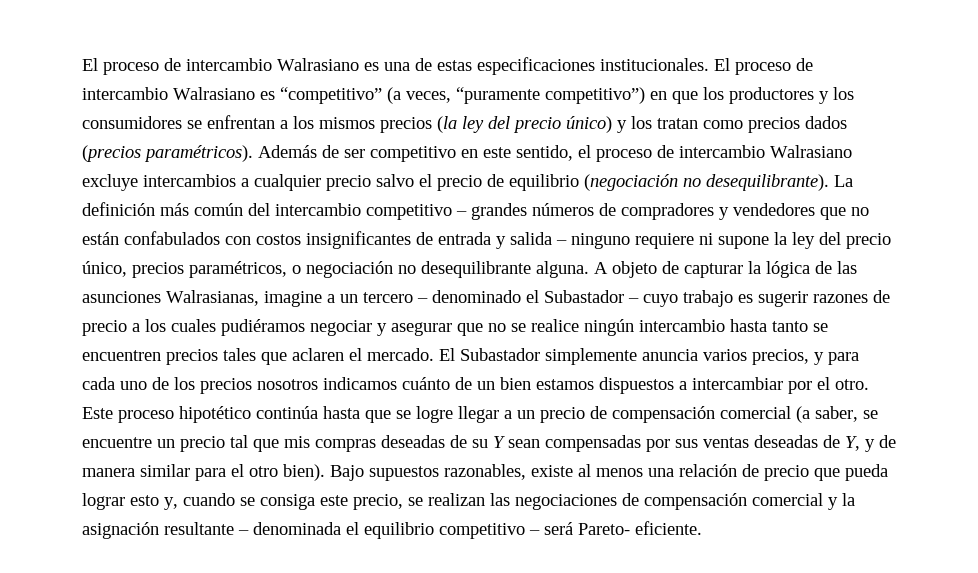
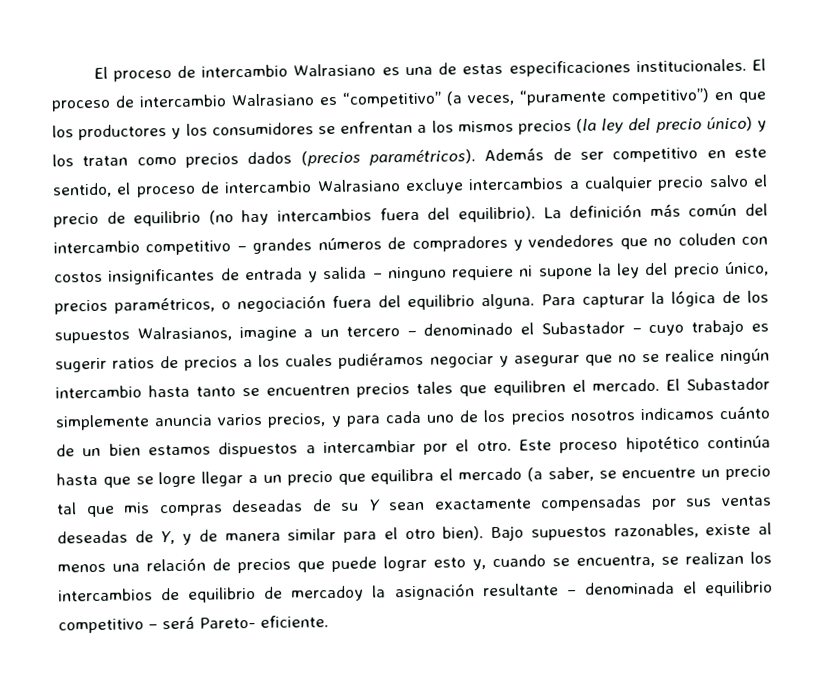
[584,174,829,191] (negociación no desequilibrante). -> [208,206,536,226] (no hay intercambios fuera del equilibrio).
[82,231,220,245] están confabulados -> [677,232,736,246] coluden
[398,261,679,278] no desequilibrante alguna. A objeto de -> [332,293,576,311] fuera del equilibrio alguna. Para
[837,261,857,274] [82,290,259,306] las asunciones Walrasianas, -> [747,290,769,303] [54,326,232,344] los supuestos Walrasianos,
[813,290,890,303] [82,320,127,336] razones de precio -> [112,355,239,371] ratios de precios
[292,348,344,361] aclaren -> [493,380,566,396] equilibren
[590,406,791,423] de compensación comercial -> [337,467,523,485] que equilibra el mercado
(540, 443) none -> [433,498,532,510] exactamente
[764,464,888,481] precio que pueda -> [237,556,377,574] precios que puede
[260,493,838,510] consiga este precio, se realizan las negociaciones de compensación comercial y -> [576,551,772,568] [58,585,365,603] encuentra, se realizan los intercambios de equilibrio de mercadoy

